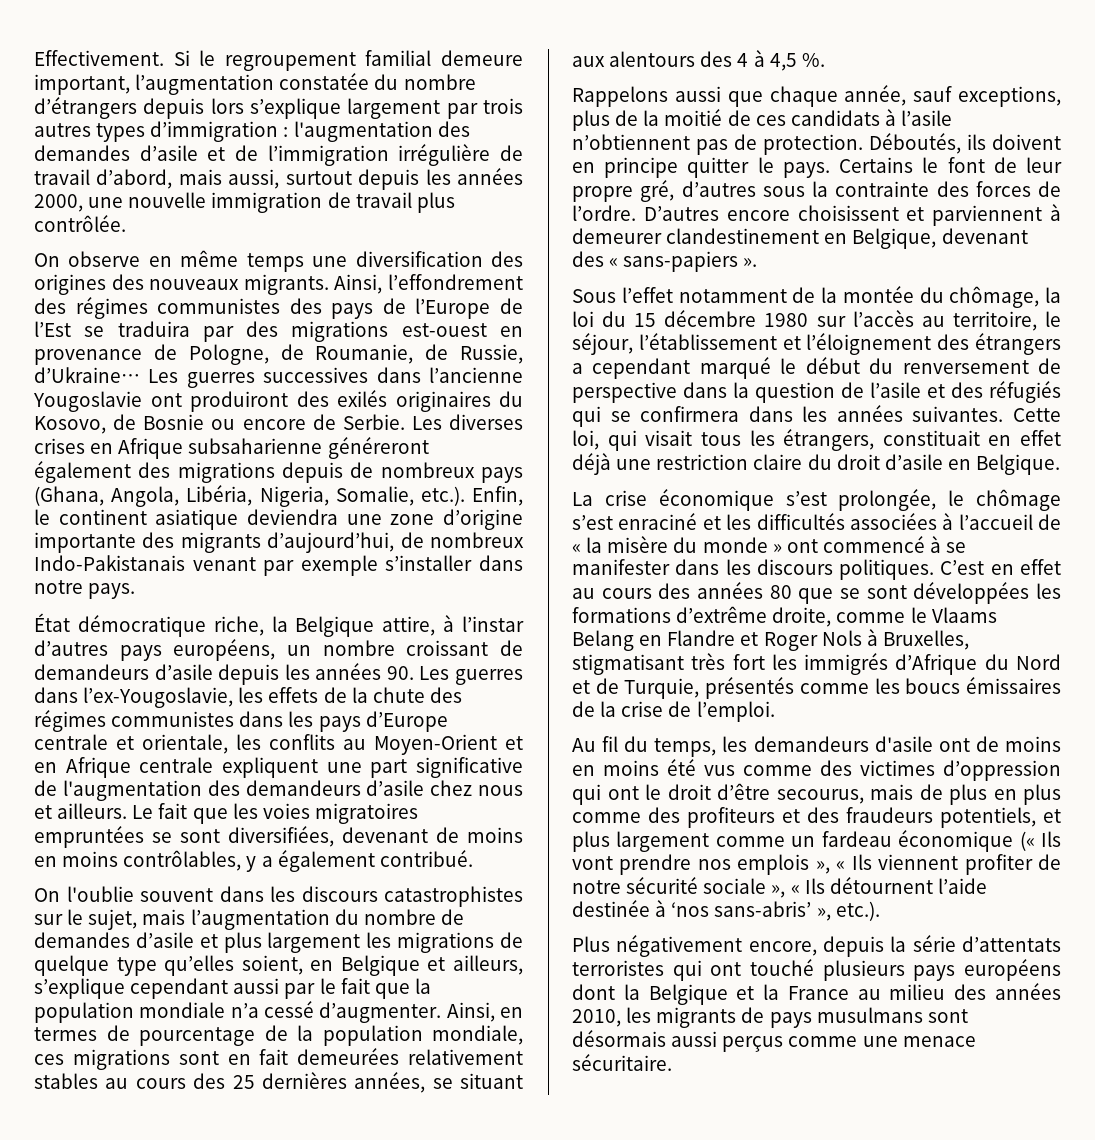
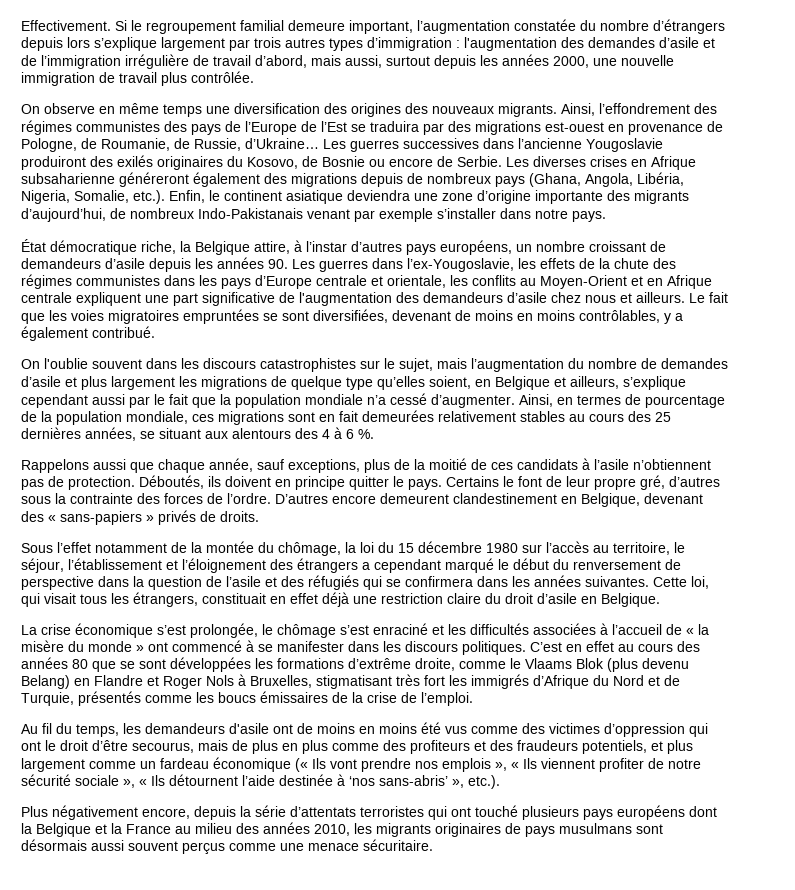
[150,393,182,407] ont -> (663, 145) none
[769,53,797,71] 4,5 -> [346,429,354,439] 6
[797,204,1061,226] [572,228,662,244] choisissent et parviennent à demeurer -> [380,493,449,504] demeurent
[743,258,758,267] ». -> [146,510,259,525] » privés de droits.
[572,630,634,651] Belang -> [576,658,689,672] [21,675,70,689] Blok (plus devenu Belang)
(737, 1017) none -> [435,823,501,837] originaires
(718, 1039) none -> [128,841,178,851] souvent

